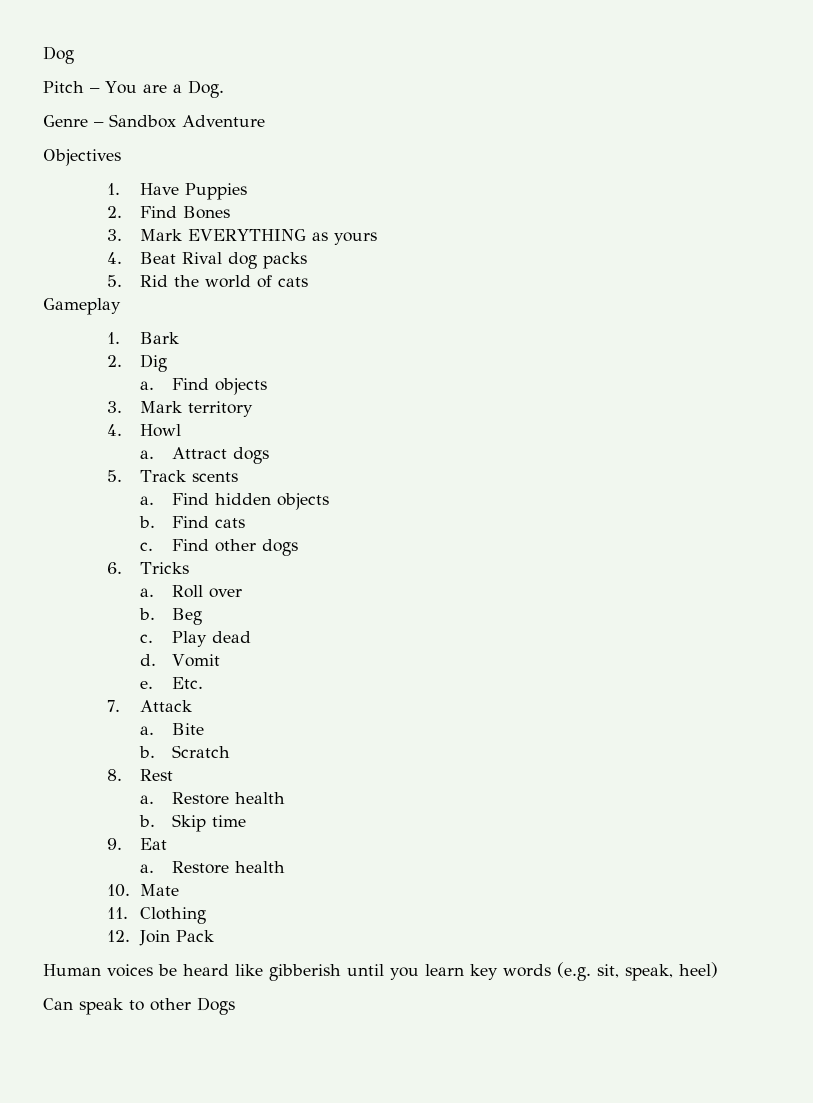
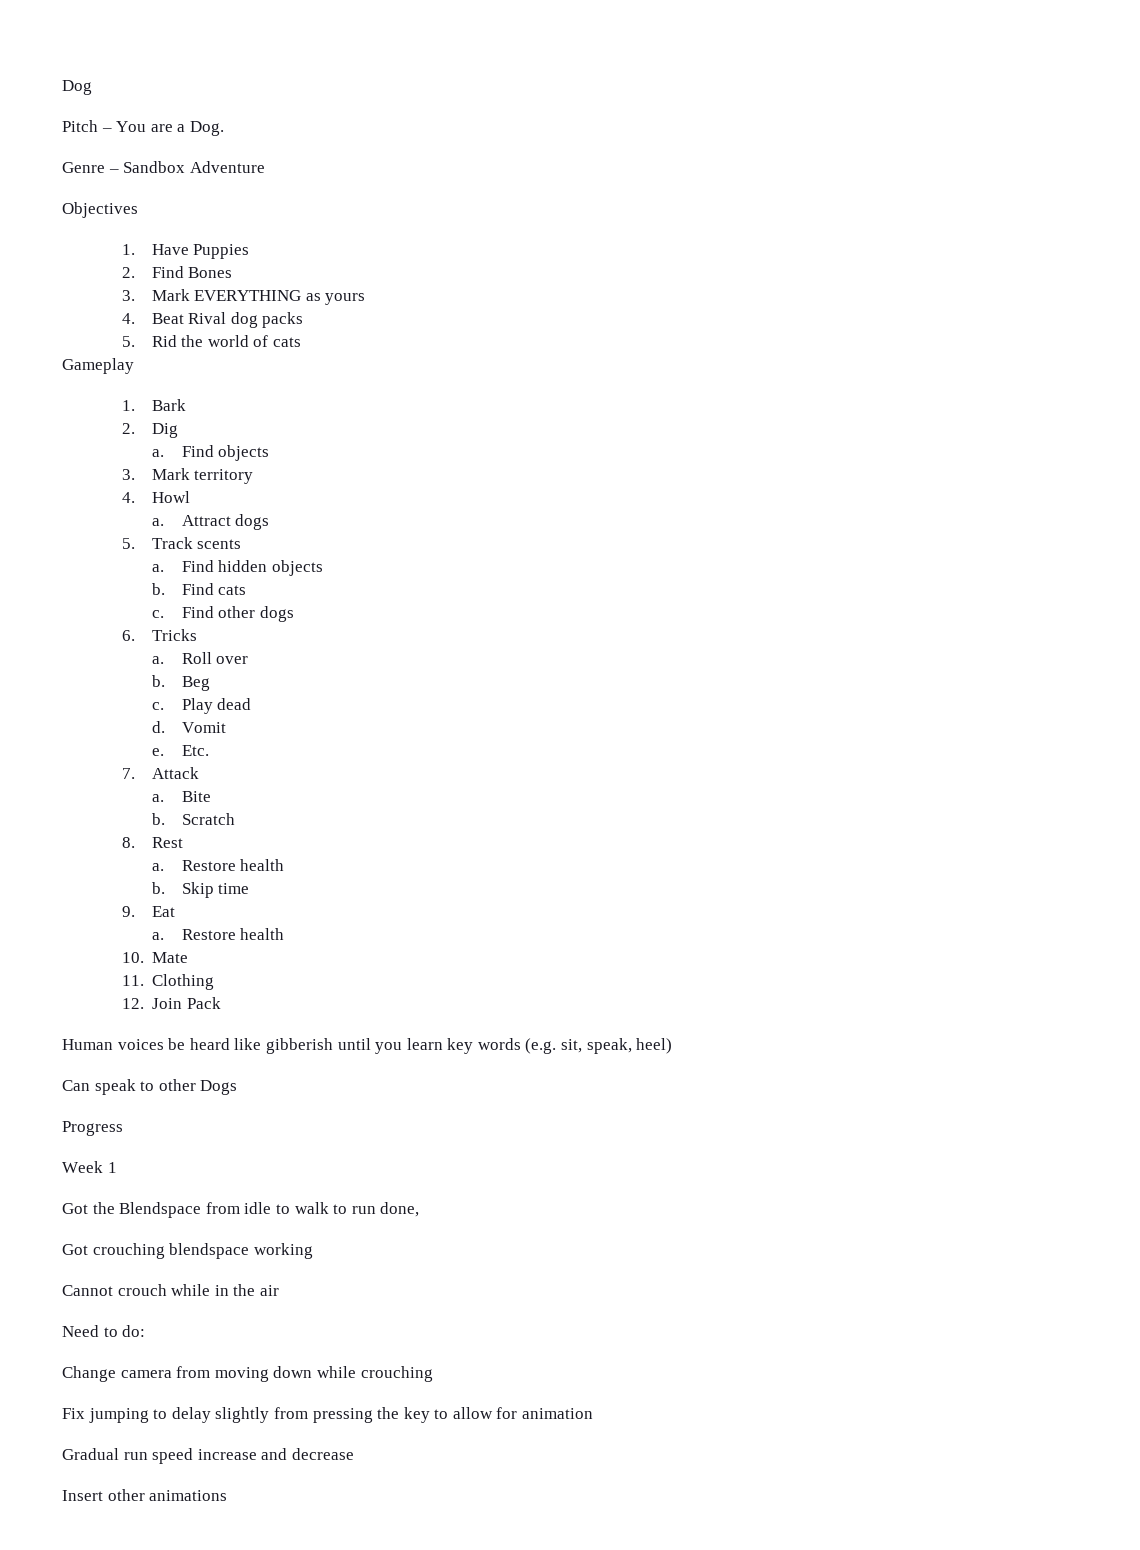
(235, 1006) none -> [62,1121,123,1136] [62,1161,117,1173] [62,1202,420,1218] [62,1243,313,1259] [62,1284,279,1296] [62,1325,146,1337] [62,1366,433,1382] [62,1407,594,1423] [62,1448,354,1464] [62,1489,228,1501] // Progress // Week 1 // Got the Blendspace from idle to walk to run done, // Got crouching blendspace working // Cannot crouch while in the air // Need to do: // Change camera from moving down while crouching // Fix jumping to delay slightly from pressing the key to allow for animation // Gradual run speed increase and decrease // Insert other animations

